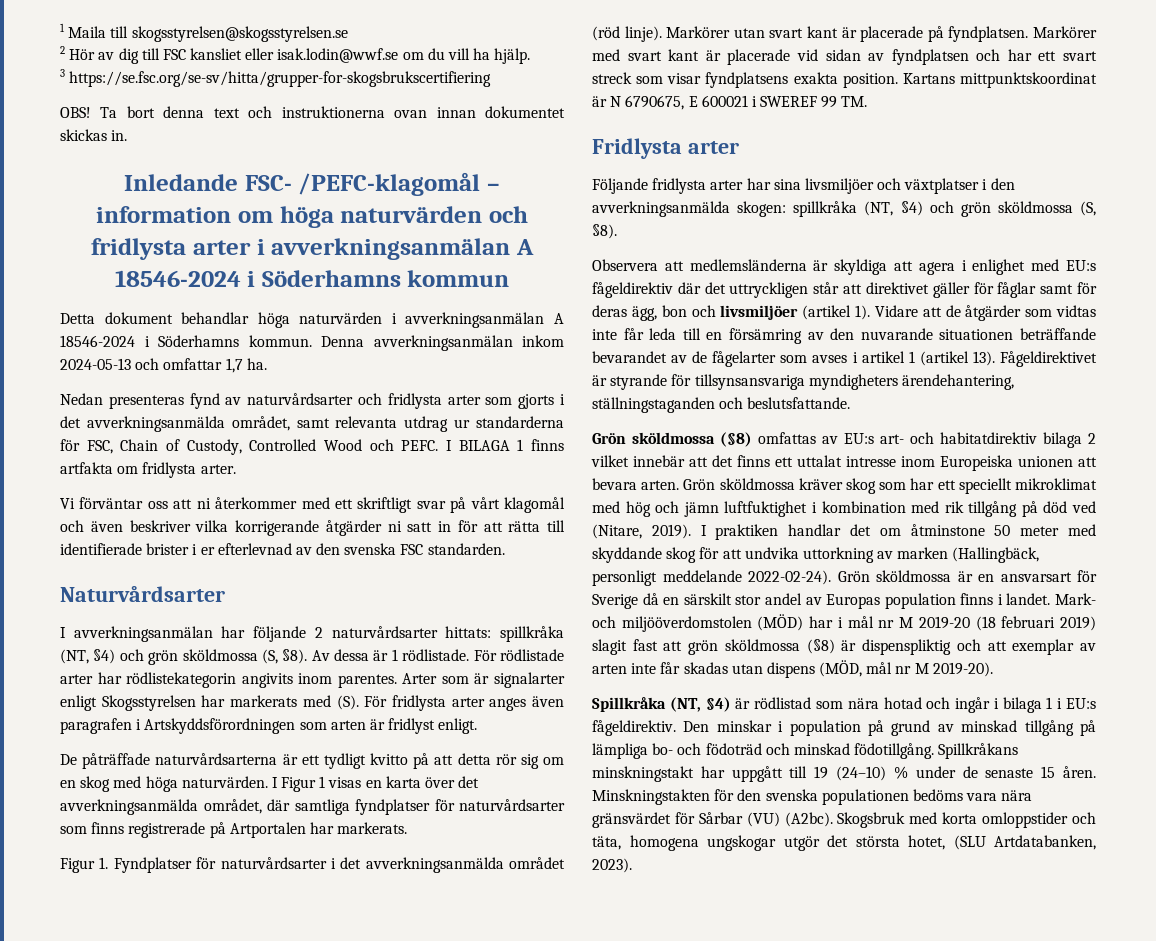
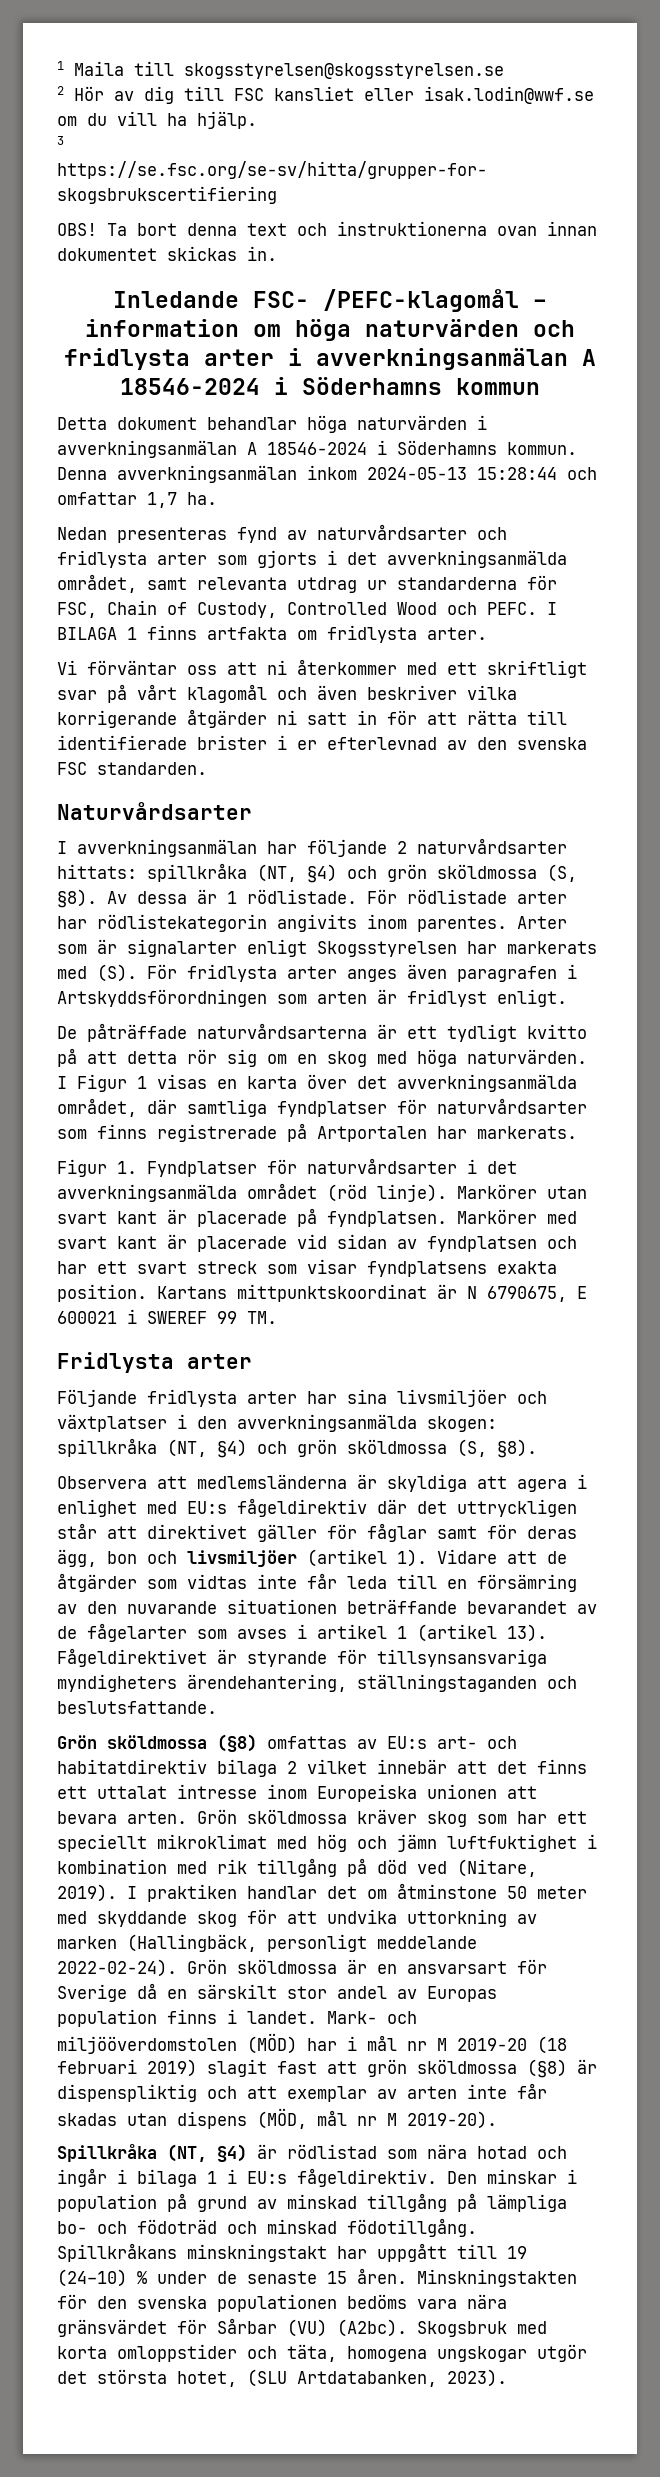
(131, 364) none -> [477,467,557,480] 15:28:44

